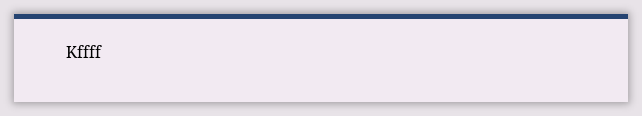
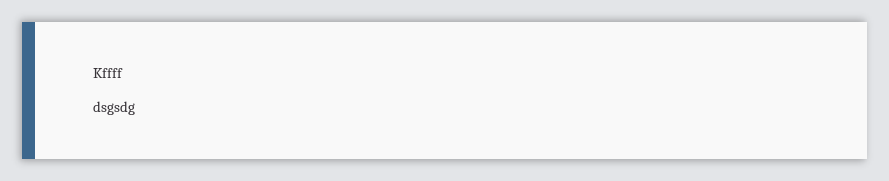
(102, 51) none -> [93,101,135,115] // dsgsdg

